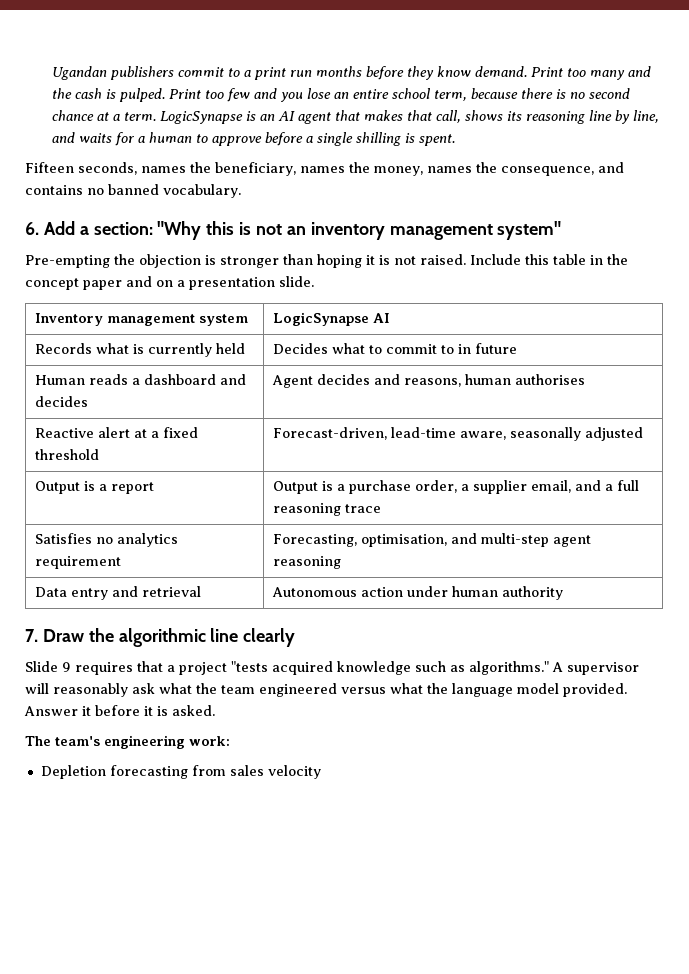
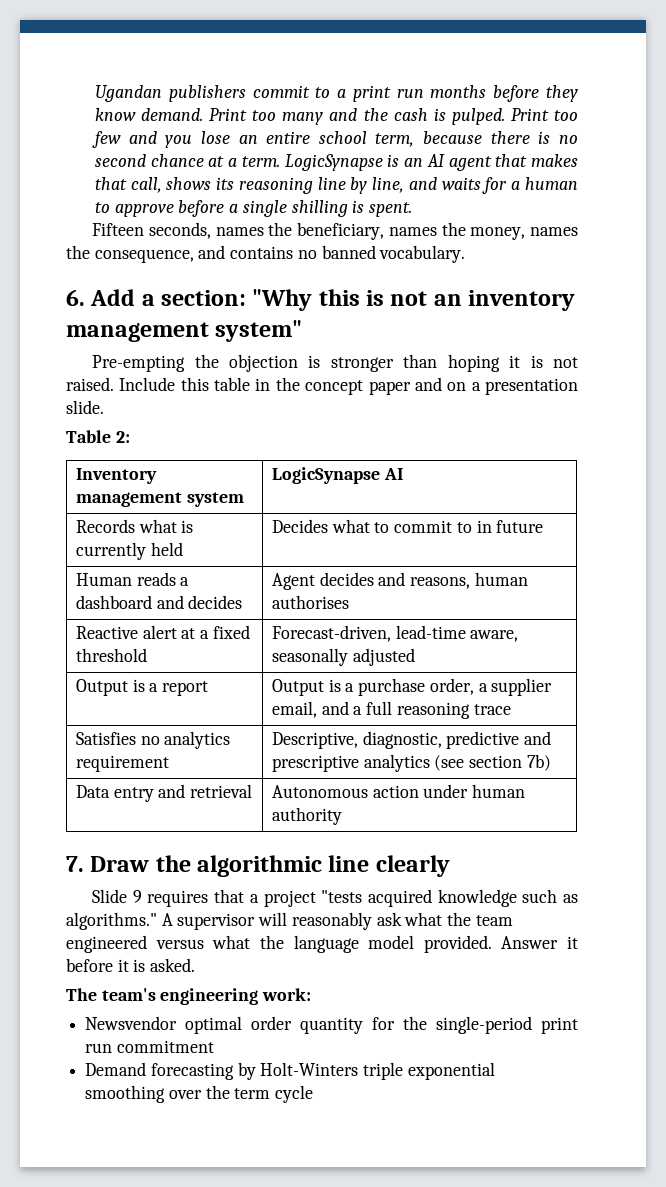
(314, 281) none -> [66,430,130,443] // Table 2:
[273,533,592,547] [273,556,342,569] Forecasting, optimisation, and multi-step agent reasoning -> [271,731,552,749] [271,754,551,772] Descriptive, diagnostic, predictive and prescriptive analytics (see section 7b)
[40,765,321,779] Depletion forecasting from sales velocity -> [85,1016,578,1034] [85,1040,214,1053] [85,1062,495,1080] [85,1085,314,1103] Newsvendor optimal order quantity for the single-period print run commitment // Demand forecasting by Holt-Winters triple exponential smoothing over the term cycle

